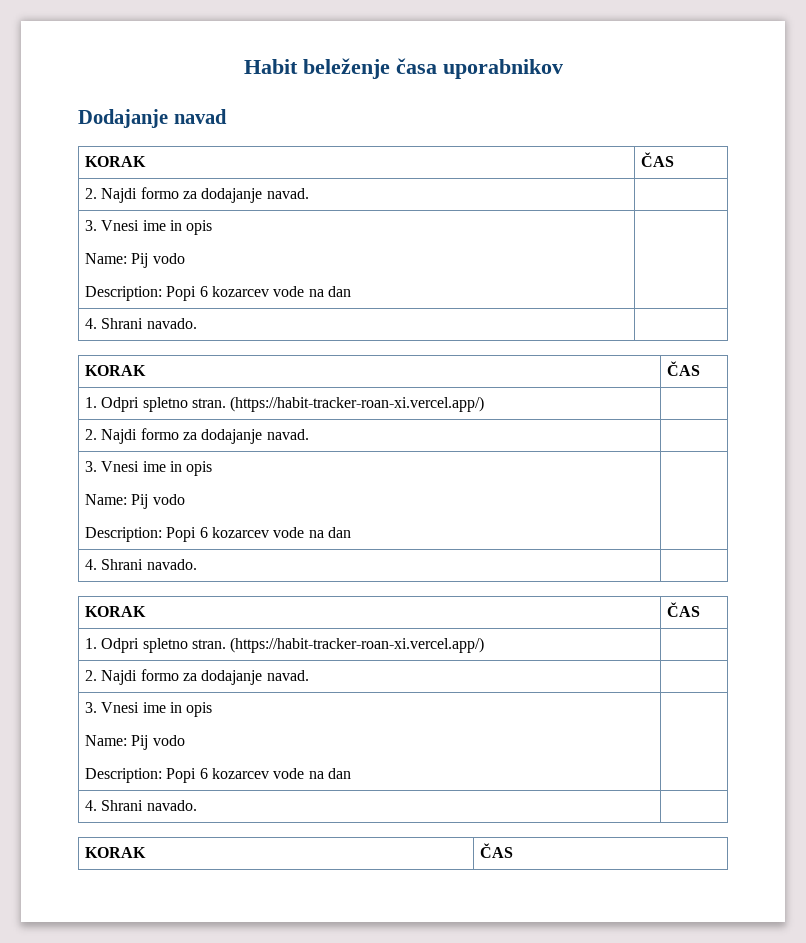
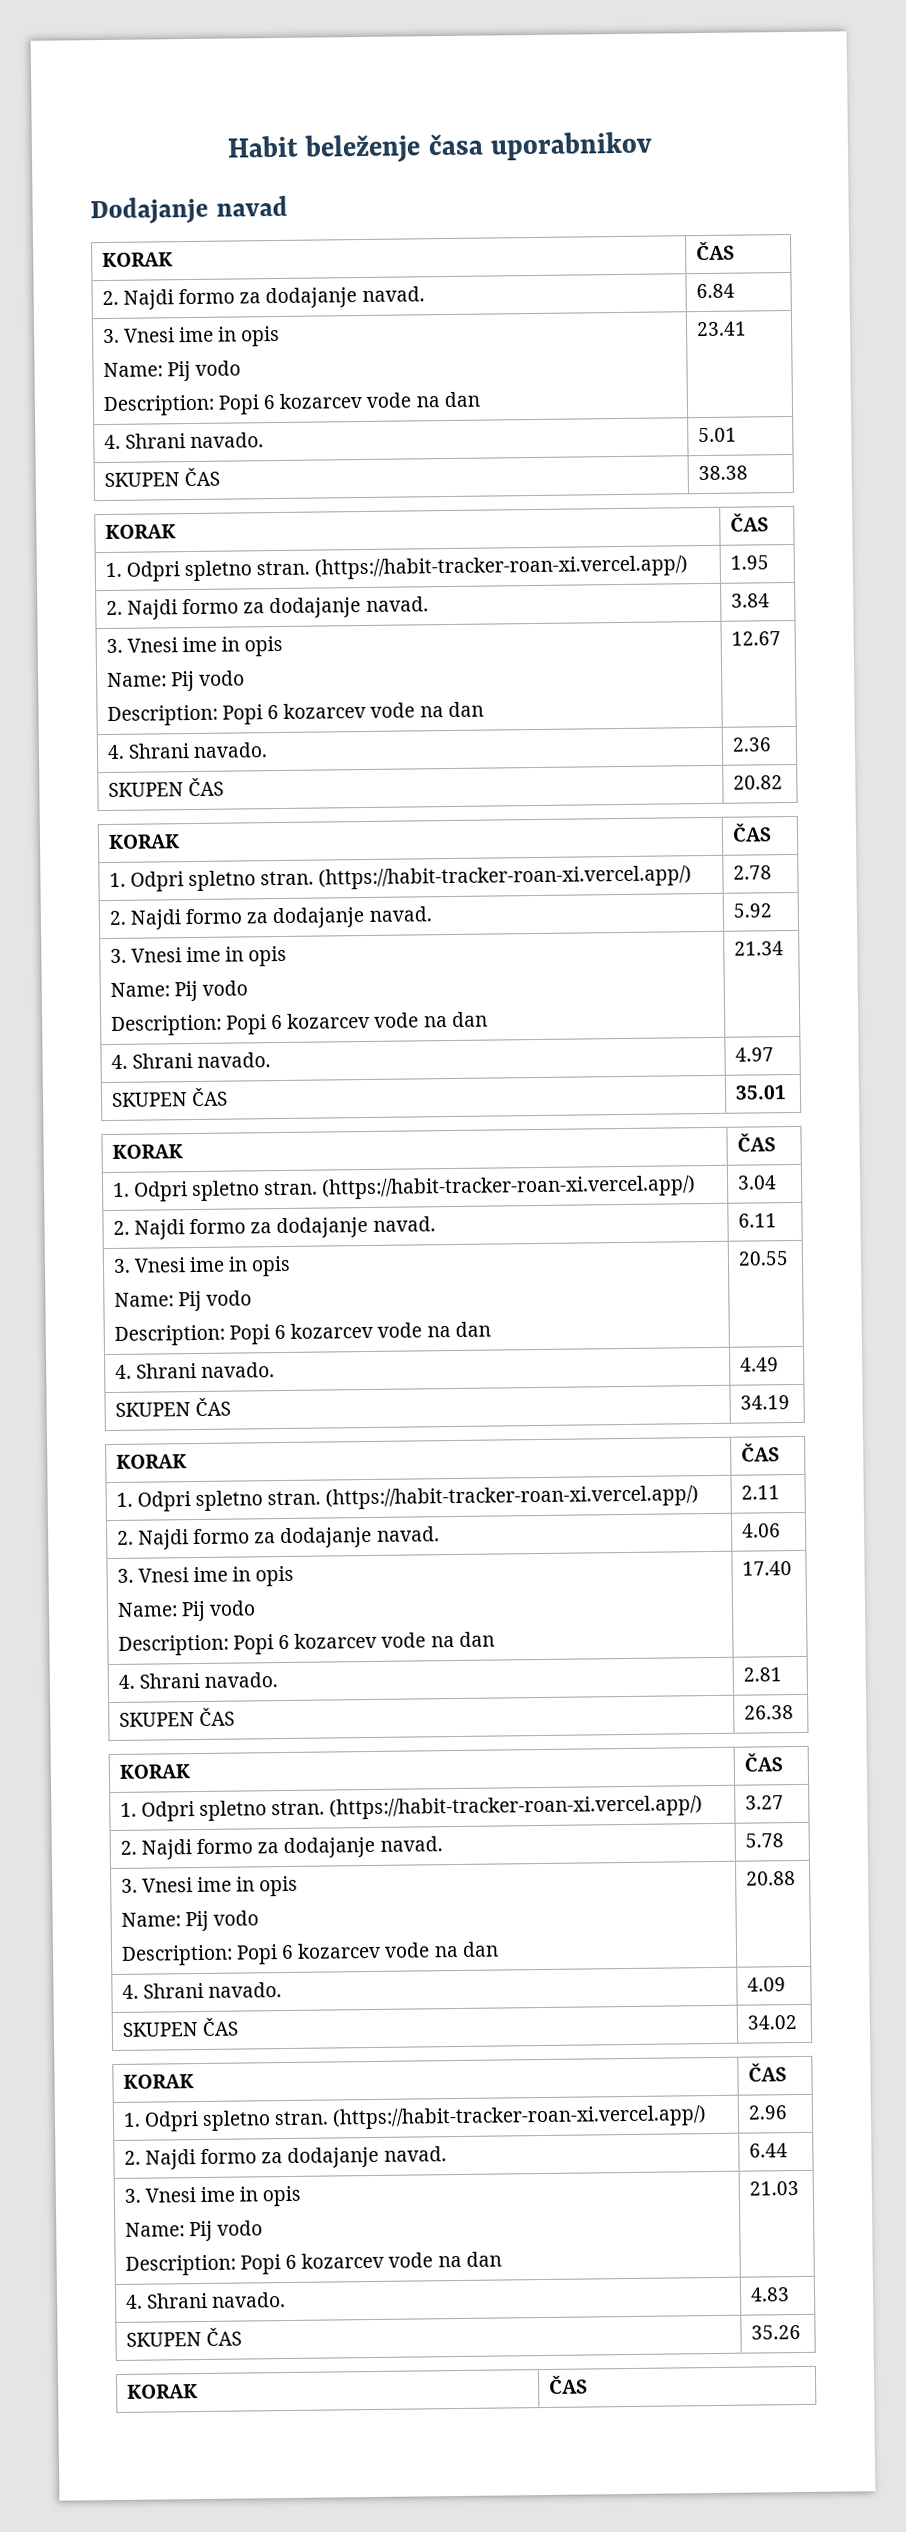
(309, 193) none -> [695,283,735,299] 6.84
[85,318,197,329] [85,365,147,376] [667,361,701,376] [85,396,485,412] [85,428,309,444] // 4. Shrani navado. | // KORAK | ČAS // 1. Odpri spletno stran. (https://habit-tracker-roan-xi.vercel.app/) | // 2. Najdi formo za dodajanje navad. | -> [695,321,747,337] [103,432,265,450] [697,427,737,443] [103,467,221,488] [697,465,748,481] [104,524,176,540] [729,513,769,532] [104,555,689,582] [729,555,769,570] [105,596,429,620] [730,593,770,608] 23.41 // 4. Shrani navado. | 5.01 // SKUPEN ČAS | 38.38 // KORAK | ČAS // 1. Odpri spletno stran. (https://habit-tracker-roan-xi.vercel.app/) | 1.95 // 2. Najdi formo za dodajanje navad. | 3.84
[85,559,197,570] [85,606,147,617] [667,602,701,617] [85,637,485,653] [85,669,309,685] // 4. Shrani navado. | // KORAK | ČAS // 1. Odpri spletno stran. (https://habit-tracker-roan-xi.vercel.app/) | // 2. Najdi formo za dodajanje navad. | -> [730,631,781,646] [106,742,269,760] [731,737,772,752] [107,777,225,798] [732,775,783,790] [107,834,180,850] [731,823,772,842] [108,865,693,892] [732,865,772,880] [108,906,432,930] [732,903,772,918] 12.67 // 4. Shrani navado. | 2.36 // SKUPEN ČAS | 20.82 // KORAK | ČAS // 1. Odpri spletno stran. (https://habit-tracker-roan-xi.vercel.app/) | 2.78 // 2. Najdi formo za dodajanje navad. | 5.92
[85,800,197,811] // 4. Shrani navado. | -> [733,941,784,956] [110,1052,272,1069] [734,1047,774,1062] [110,1087,229,1107] [734,1085,787,1100] [111,1144,183,1159] [736,1133,776,1152] [112,1175,697,1202] [736,1175,777,1190] [112,1216,436,1240] [737,1213,777,1228] [112,1255,292,1277] [113,1290,253,1312] [113,1321,491,1346] [737,1251,789,1266] [114,1362,276,1379] [739,1357,779,1372] [114,1397,232,1417] [739,1395,790,1410] [115,1454,187,1469] [740,1443,780,1462] [115,1485,700,1512] [740,1485,780,1500] [116,1526,440,1550] [741,1523,781,1538] [116,1565,295,1587] [116,1600,257,1622] [117,1631,495,1656] [741,1561,792,1576] [117,1672,279,1689] [742,1667,782,1682] [118,1707,236,1727] [743,1705,794,1720] [118,1764,190,1779] [743,1753,783,1772] [119,1795,704,1822] [744,1795,784,1810] [119,1836,443,1860] [744,1833,784,1848] [120,1875,299,1897] [120,1910,260,1932] [120,1941,499,1966] [745,1871,796,1886] [121,1982,283,1999] [746,1977,786,1992] [121,2017,239,2037] [746,2015,797,2030] [122,2074,194,2089] [747,2063,787,2082] [122,2105,708,2132] [747,2105,787,2120] [123,2146,447,2170] [748,2143,788,2158] [123,2185,302,2207] [124,2220,264,2242] [124,2251,502,2276] [748,2181,799,2196] [125,2292,287,2309] [749,2287,790,2302] [125,2327,243,2347] [750,2325,801,2340] 21.34 // 4. Shrani navado. | 4.97 // SKUPEN ČAS | 35.01 // KORAK | ČAS // 1. Odpri spletno stran. (https://habit-tracker-roan-xi.vercel.app/) | 3.04 // 2. Najdi formo za dodajanje navad. | 6.11 // 3. Vnesi ime in opis // Name: Pij vodo // Description: Popi 6 kozarcev vode na dan | 20.55 // 4. Shrani navado. | 4.49 // SKUPEN ČAS | 34.19 // KORAK | ČAS // 1. Odpri spletno stran. (https://habit-tracker-roan-xi.vercel.app/) | 2.11 // 2. Najdi formo za dodajanje navad. | 4.06 // 3. Vnesi ime in opis // Name: Pij vodo // Description: Popi 6 kozarcev vode na dan | 17.40 // 4. Shrani navado. | 2.81 // SKUPEN ČAS | 26.38 // KORAK | ČAS // 1. Odpri spletno stran. (https://habit-tracker-roan-xi.vercel.app/) | 3.27 // 2. Najdi formo za dodajanje navad. | 5.78 // 3. Vnesi ime in opis // Name: Pij vodo // Description: Popi 6 kozarcev vode na dan | 20.88 // 4. Shrani navado. | 4.09 // SKUPEN ČAS | 34.02 // KORAK | ČAS // 1. Odpri spletno stran. (https://habit-tracker-roan-xi.vercel.app/) | 2.96 // 2. Najdi formo za dodajanje navad. | 6.44 // 3. Vnesi ime in opis // Name: Pij vodo // Description: Popi 6 kozarcev vode na dan | 21.03 // 4. Shrani navado. | 4.83 // SKUPEN ČAS | 35.26

